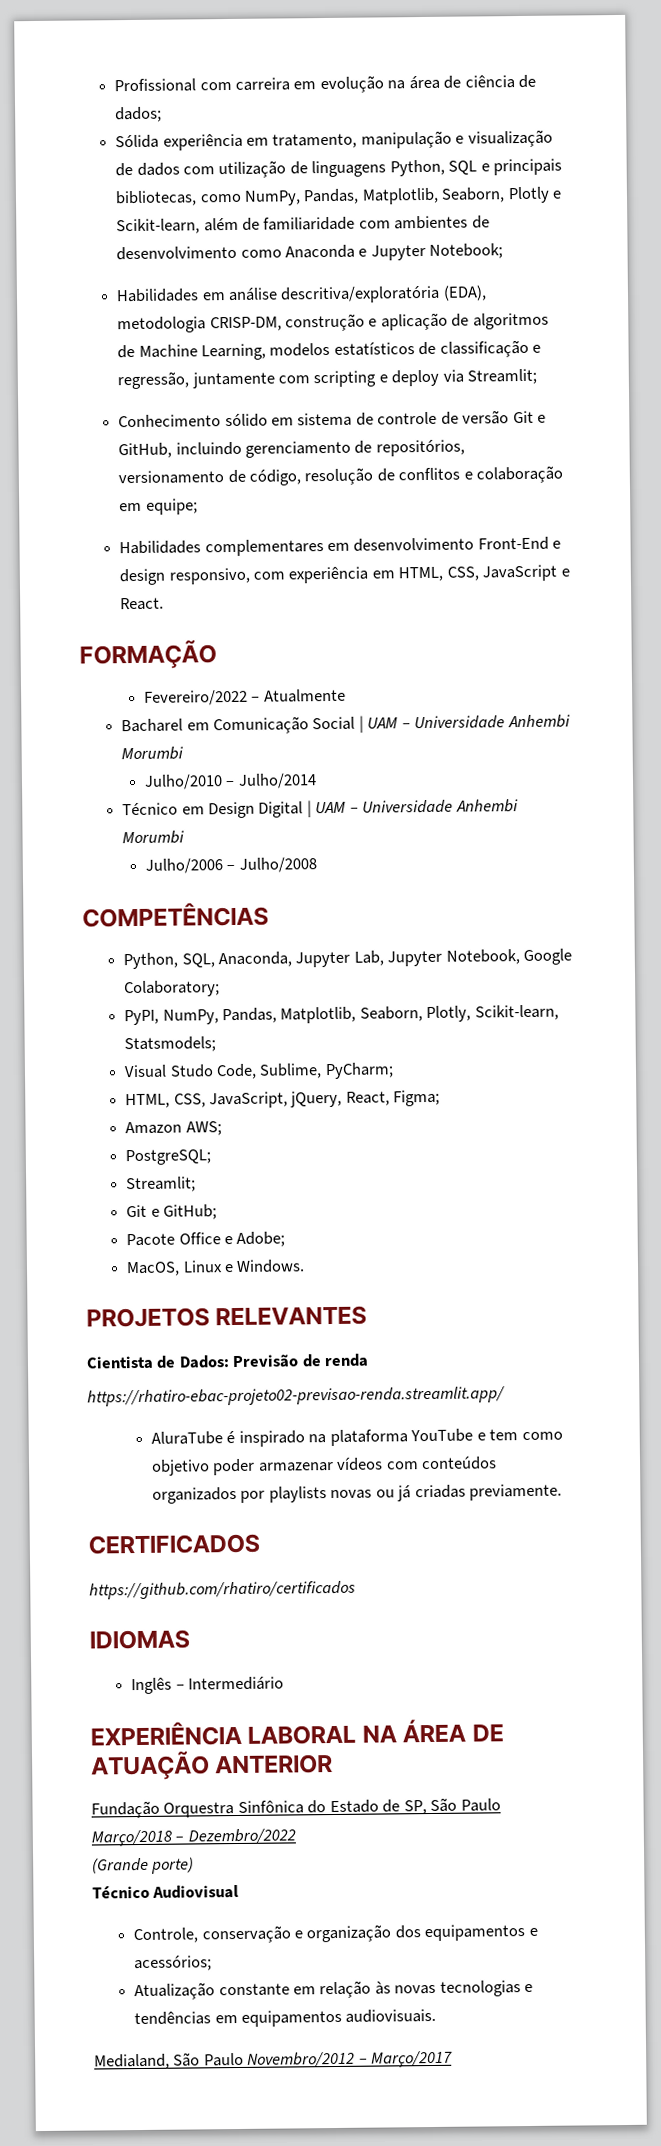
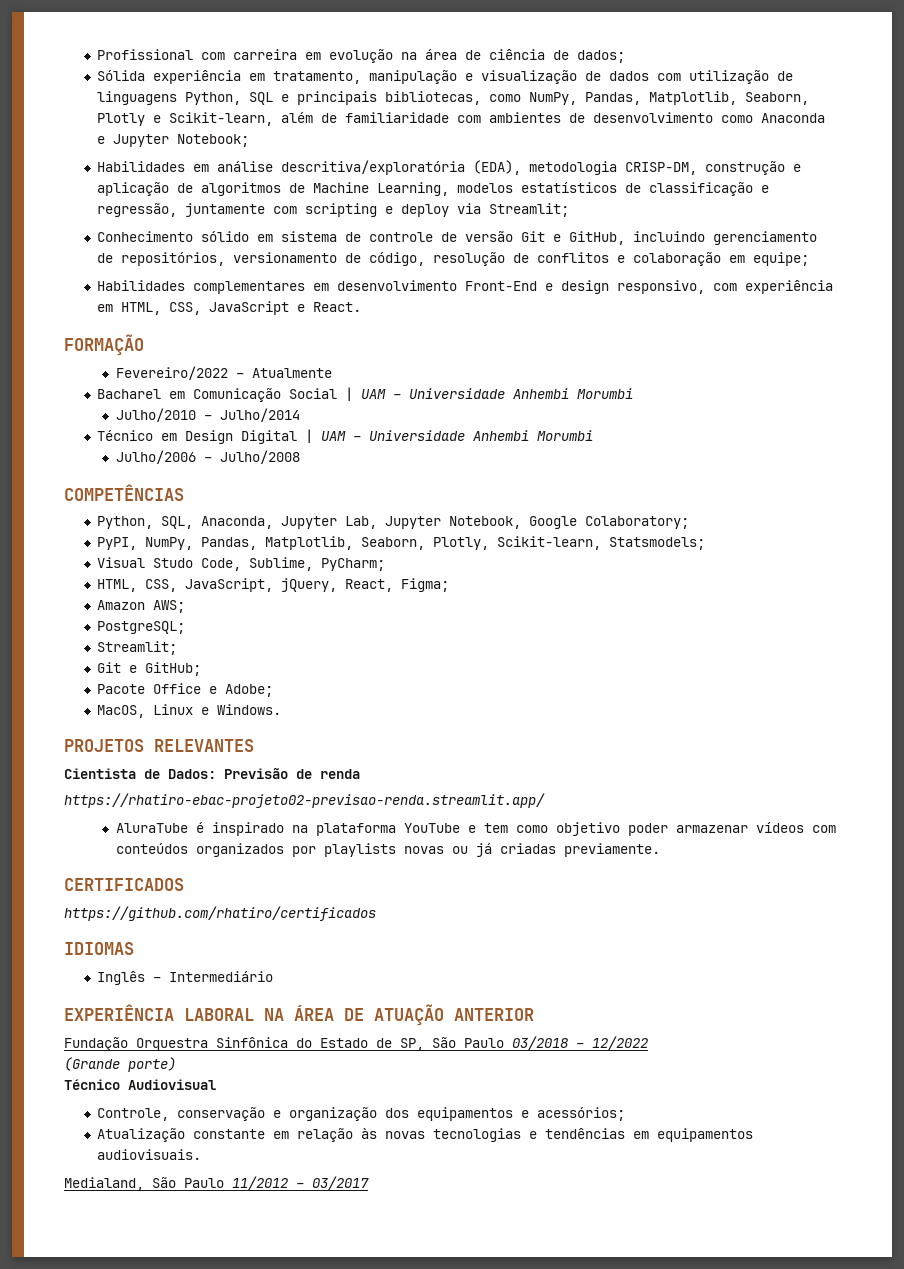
[91,1828,296,1847] Março/2018 – Dezembro/2022 -> [512,1036,649,1050] 03/2018 – 12/2022
[247,2050,454,2068] Novembro/2012 – Março/2017 -> [232,1176,369,1190] 11/2012 – 03/2017

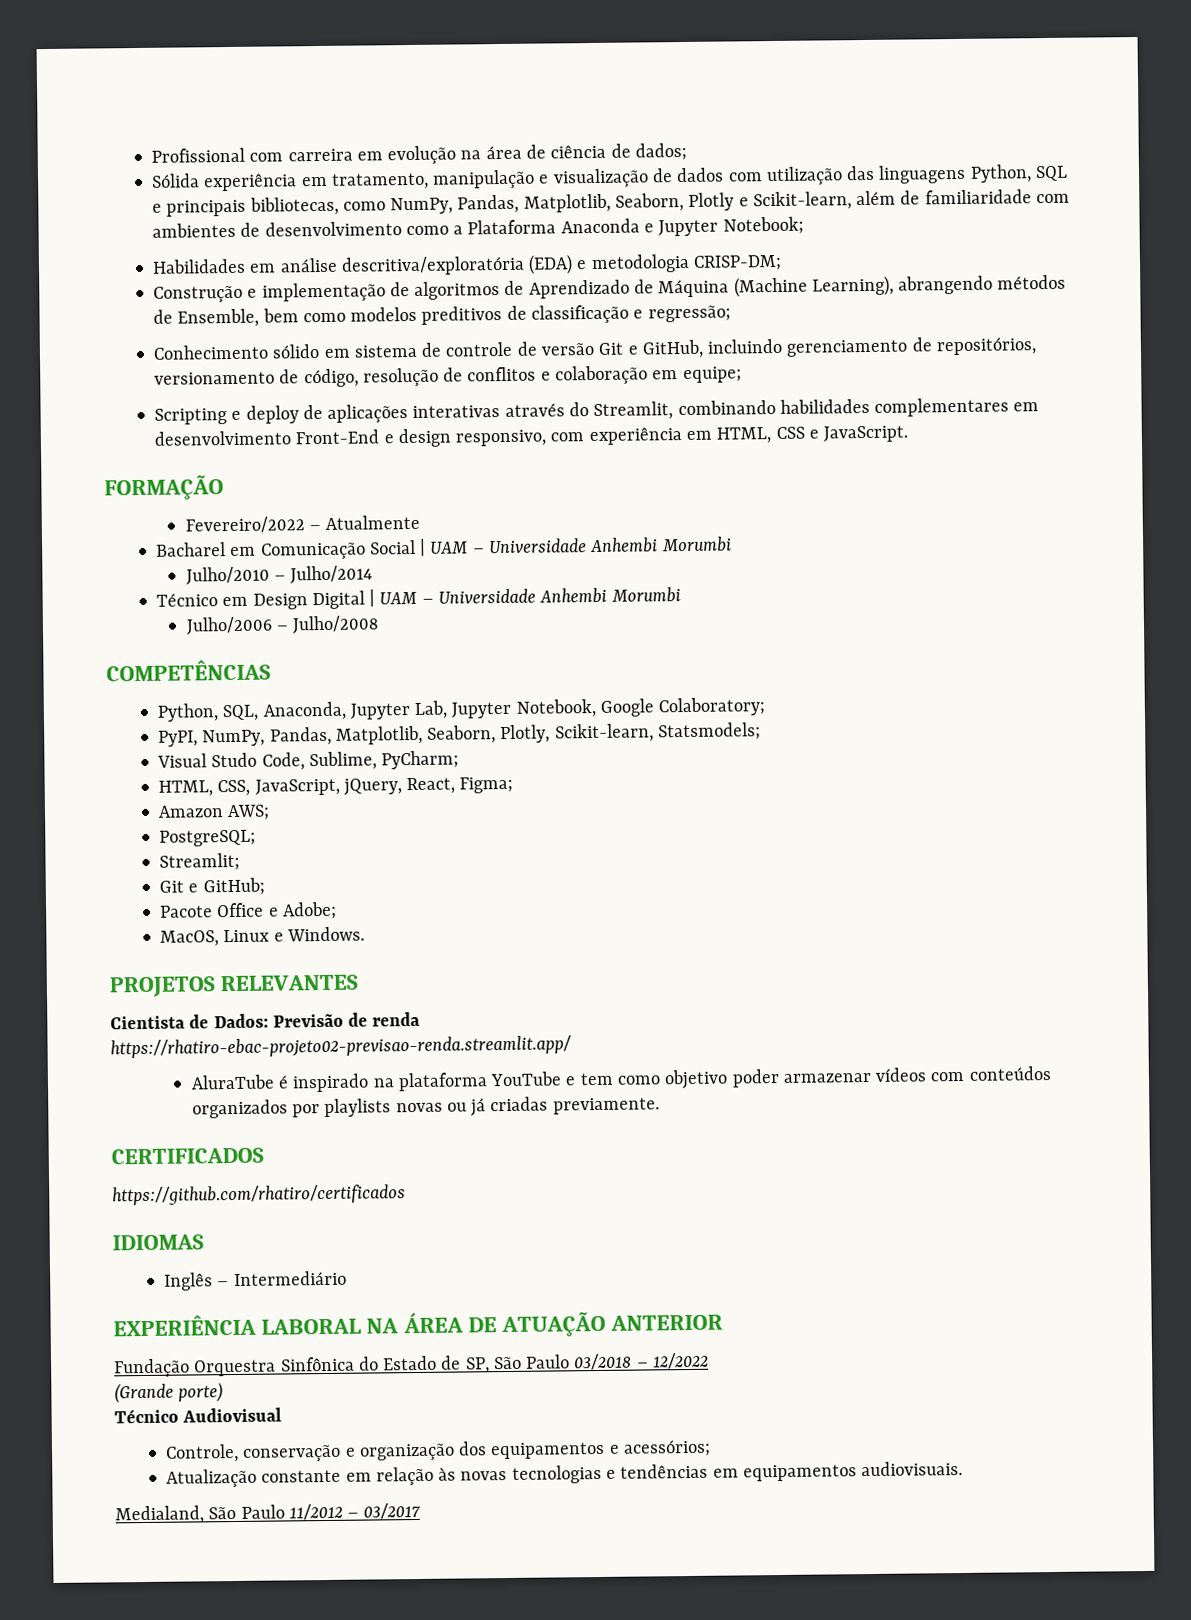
[777,71,794,81] de -> [846,165,876,181] das
(754, 119) none -> [453,219,557,235] a Plataforma
[473,160,802,175] [97,182,770,196] [97,203,570,217] (EDA), metodologia CRISP-DM, construção e aplicação de algoritmos de Machine Learning, modelos estatísticos de classificação e regressão, juntamente com scripting e deploy via Streamlit; -> [528,253,783,275] [153,274,1067,303] [153,304,731,328] (EDA) e metodologia CRISP-DM; // Construção e implementação de algoritmos de Aprendizado de Máquina (Machine Learning), abrangendo métodos de Ensemble, bem como modelos preditivos de classificação e regressão;
[97,280,186,291] Habilidades -> [154,398,870,425] Scripting e deploy de aplicações interativas através do Streamlit, combinando habilidades
[169,301,362,315] CSS, JavaScript e React. -> [775,425,909,443] CSS e JavaScript.

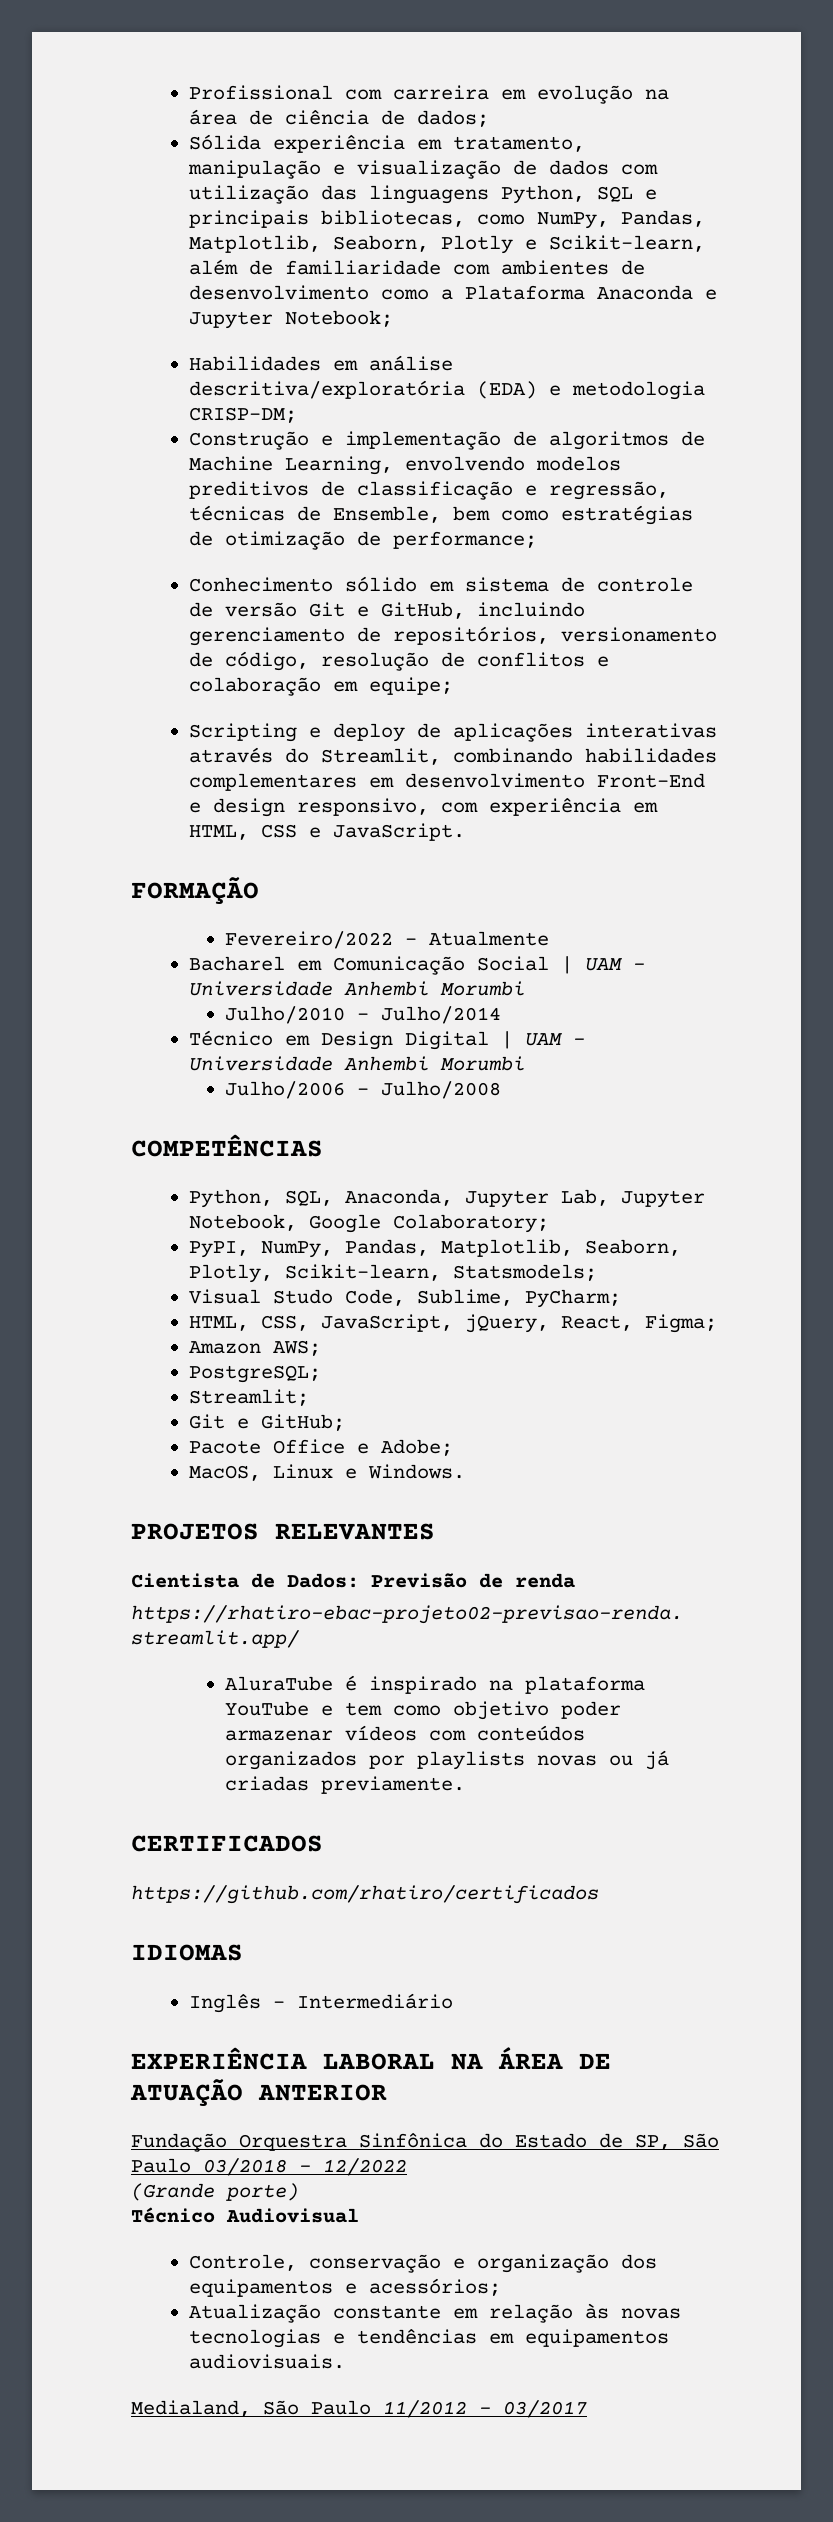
[528,274,1067,299] [153,308,346,328] Aprendizado de Máquina (Machine Learning), abrangendo métodos de Ensemble, bem como -> [189,456,526,475] Machine Learning, envolvendo
[647,305,731,323] regressão; -> [549,481,670,500] [189,505,694,525] [189,531,538,550] regressão, técnicas de Ensemble, bem como estratégias de otimização de performance;

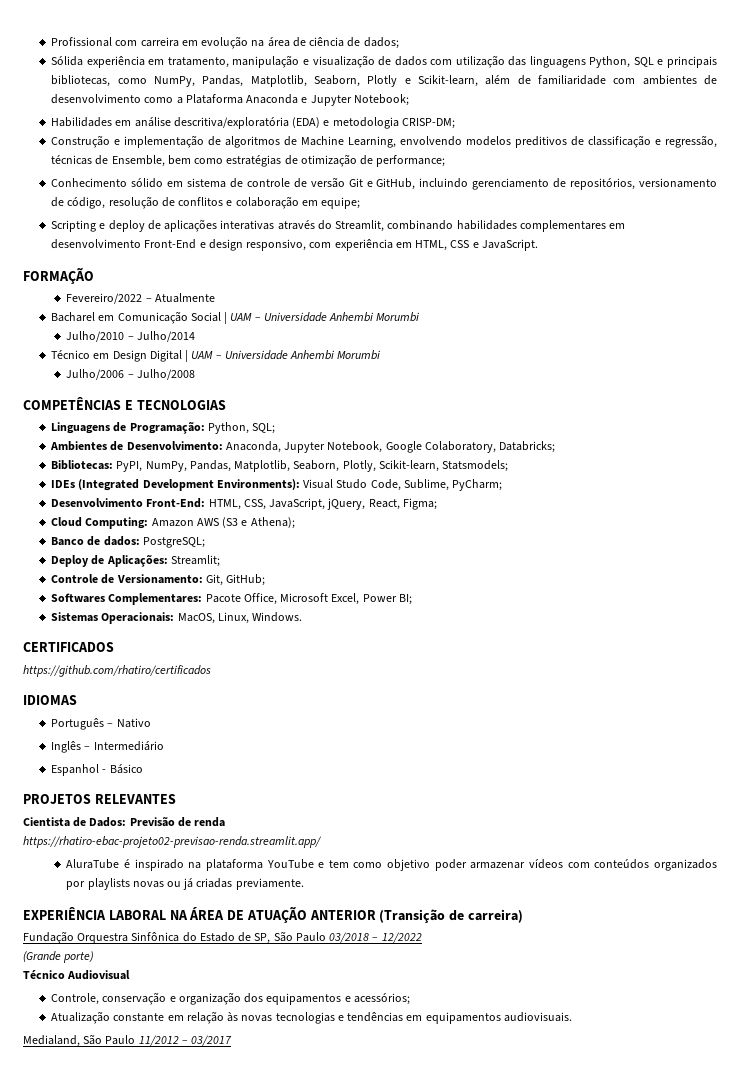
[189,1189,706,1208] [189,1214,550,1233] // Python, SQL, Anaconda, Jupyter Lab, Jupyter Notebook, Google Colaboratory; // -> [124,400,226,410] [51,422,276,434] [50,441,556,453] [51,460,114,470] E TECNOLOGIAS // Linguagens de Programação: Python, SQL; // Ambientes de Desenvolvimento: Anaconda, Jupyter Notebook, Google Colaboratory, Databricks; // Bibliotecas:
(598, 1272) none -> [51,479,300,491] IDEs (Integrated Development Environments):
(622, 1298) none -> [51,498,206,508] Desenvolvimento Front-End:
[189,1340,322,1356] [189,1365,322,1383] [189,1389,310,1406] [189,1414,346,1431] [189,1439,454,1456] [189,1464,466,1481] Amazon AWS; // PostgreSQL; // Streamlit; // Git e GitHub; // Pacote Office e Adobe; // MacOS, Linux e Windows. -> [51,517,295,529] [51,536,205,548] [51,555,220,567] [51,574,266,586] [51,593,412,605] [51,612,303,624] [23,642,114,652] [23,665,211,677] [23,695,77,705] [51,718,151,730] [51,741,164,753] [51,764,143,776] Cloud Computing: Amazon AWS (S3 e Athena); // Banco de dados: PostgreSQL; // Deploy de Aplicações: Streamlit; // Controle de Versionamento: Git, GitHub; // Softwares Complementares: Pacote Office, Microsoft Excel, Power BI; // Sistemas Operacionais: MacOS, Linux, Windows. // CERTIFICADOS // https://github.com/rhatiro/certificados // IDIOMAS // Português – Nativo // Inglês – Intermediário // Espanhol - Básico
[131,1835,323,1852] [131,1885,599,1904] [131,1944,243,1961] [189,1993,454,2013] // CERTIFICADOS // https://github.com/rhatiro/certificados // IDIOMAS // Inglês – Intermediário -> (304, 884) none
(387, 2092) none -> [379,909,524,923] (Transição de carreira)

